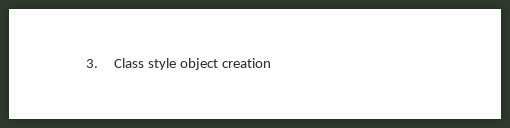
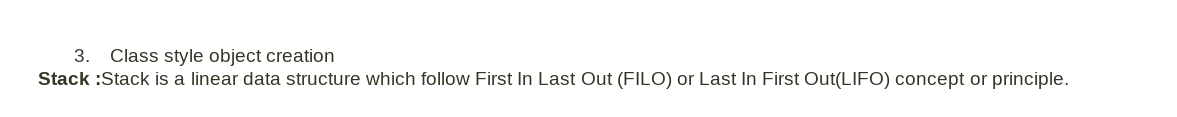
(271, 63) none -> [38,72,1069,89] // Stack :Stack is a linear data structure which follow First In Last Out (FILO) or Last In First Out(LIFO) concept or principle.

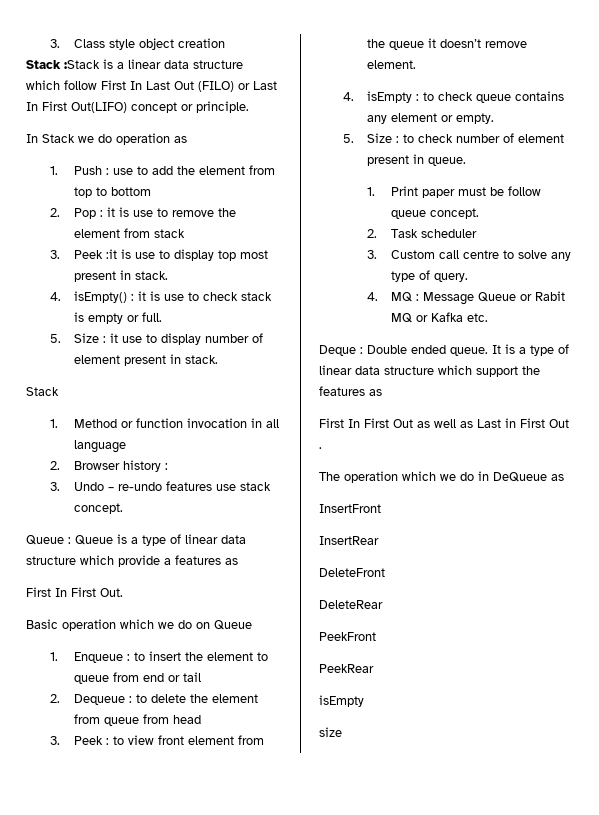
(1069, 80) none -> [26,133,187,145] [49,165,275,175] [73,187,151,198] [49,207,236,219] [73,228,185,238] [49,249,268,261] [73,270,168,282] [49,291,272,303] [73,312,162,324] [49,333,263,345] [73,354,218,366] [26,387,59,396] [49,418,279,428] [73,440,126,453] [49,460,168,472] [49,481,271,491] [73,503,123,514] [26,534,246,546] [26,555,238,567] [26,587,123,597] [26,619,252,631] [49,651,268,663] [73,672,201,684] [49,694,258,705] [73,714,201,726] [49,735,264,745] [366,38,527,50] [366,60,416,69] [342,91,564,103] [366,113,494,124] [342,133,564,143] [366,154,466,166] [366,186,541,198] [390,208,479,219] [366,229,477,238] [366,250,571,261] [390,270,468,282] [366,291,565,305] [390,312,488,323] [319,344,569,356] [319,365,540,377] [319,386,382,396] [319,418,569,428] [319,447,322,449] [319,471,564,483] [319,504,381,513] [319,536,379,545] [319,568,385,577] [319,600,383,609] [319,632,376,641] [319,664,374,673] [319,695,364,707] [319,727,342,737] // In Stack we do operation as // 1. Push : use to add the element from top to bottom // 2. Pop : it is use to remove the element from stack // 3. Peek :it is use to display top most present in stack. // 4. isEmpty() : it is use to check stack is empty or full. // 5. Size : it use to display number of element present in stack. // Stack // 1. Method or function invocation in all language // 2. Browser history : // 3. Undo – re-undo features use stack concept. // Queue : Queue is a type of linear data structure which provide a features as // First In First Out. // Basic operation which we do on Queue // 1. Enqueue : to insert the element to queue from end or tail // 2. Dequeue : to delete the element from queue from head // 3. Peek : to view front element from the queue it doesn’t remove element. // 4. isEmpty : to check queue contains any element or empty. // 5. Size : to check number of element present in queue. // 1. Print paper must be follow queue concept. // 2. Task scheduler // 3. Custom call centre to solve any type of query. // 4. MQ : Message Queue or Rabit MQ or Kafka etc. // Deque : Double ended queue. It is a type of linear data structure which support the features as // First In First Out as well as Last in First Out . // The operation which we do in DeQueue as // InsertFront // InsertRear // DeleteFront // DeleteRear // PeekFront // PeekRear // isEmpty // size

